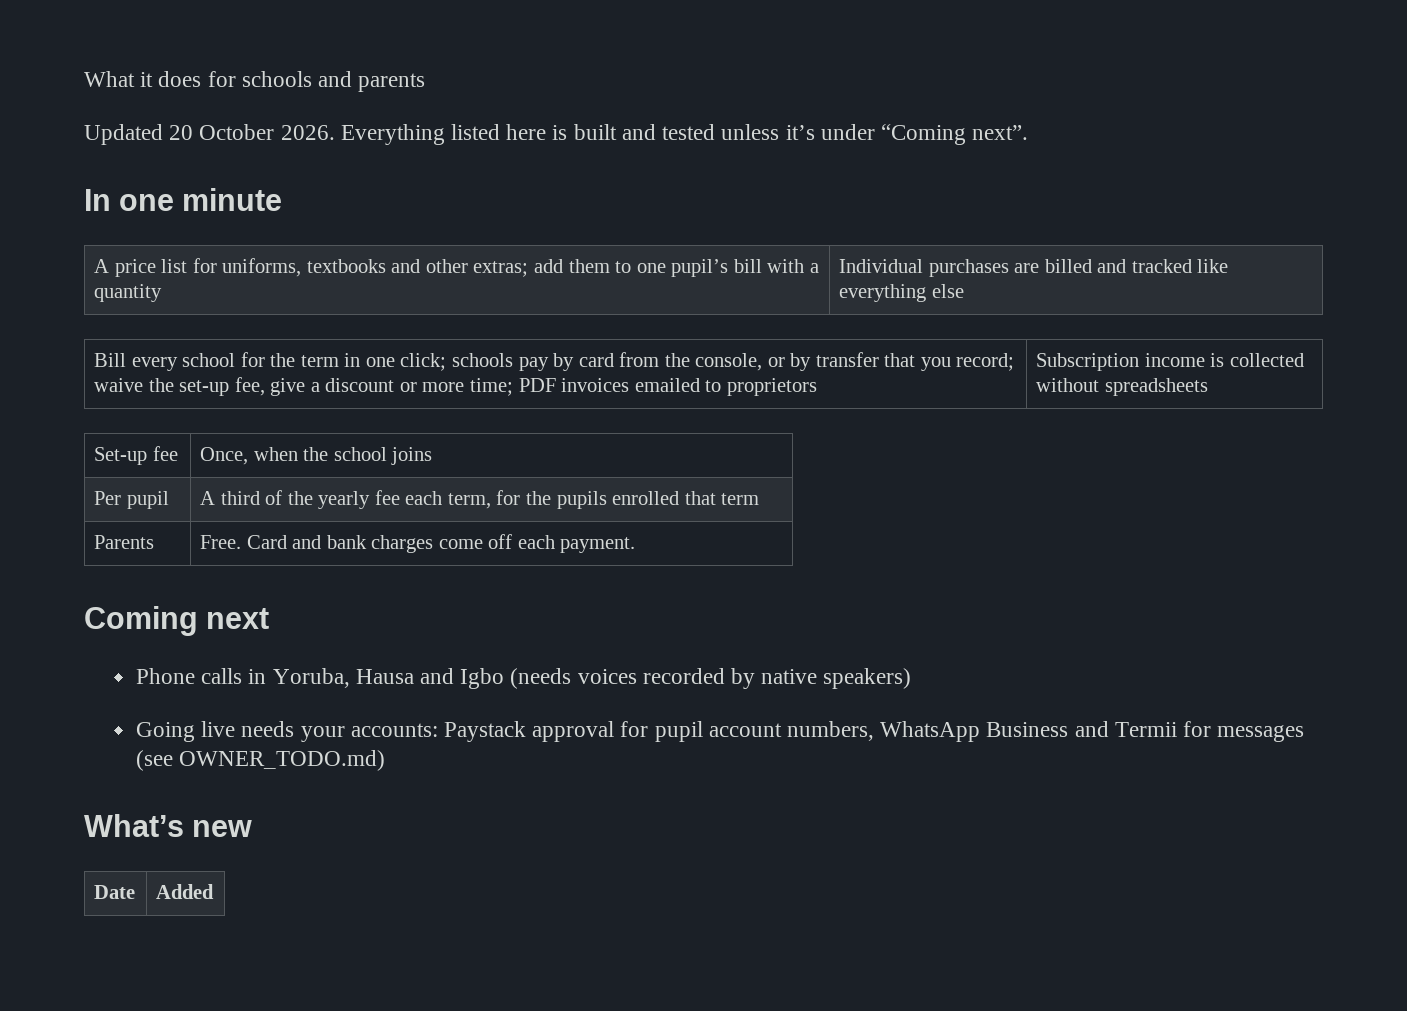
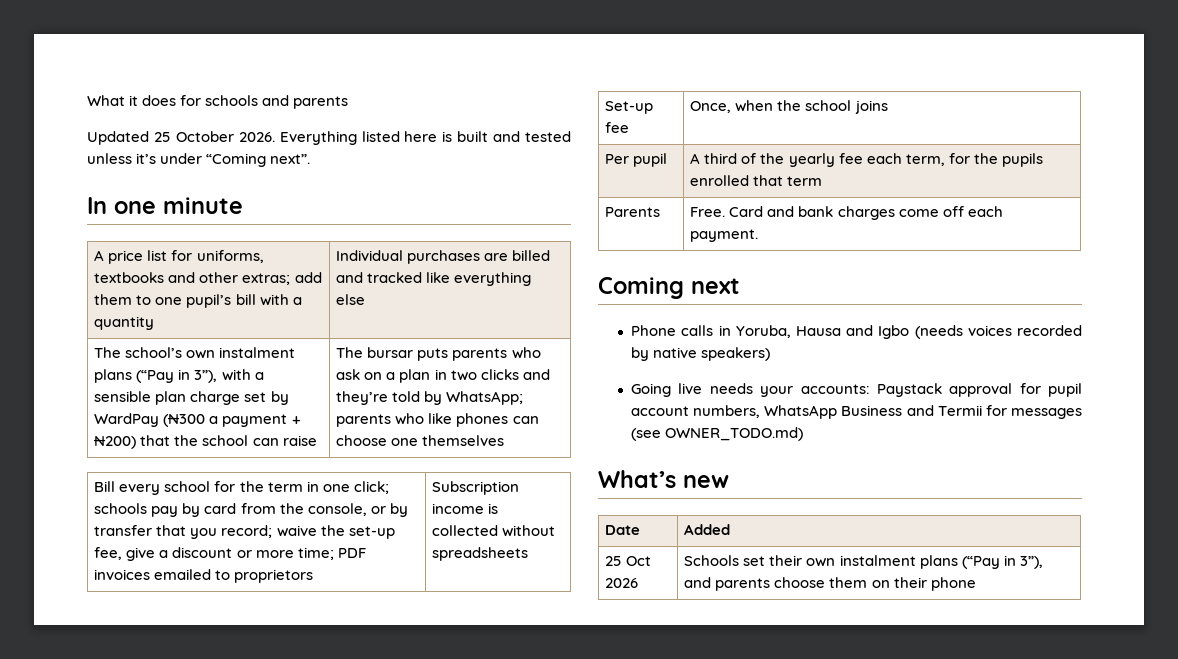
[169,125,194,140] 20 -> [153,132,171,142] 25
(964, 291) none -> [94,347,296,359] [94,369,264,383] [94,391,289,405] [94,413,301,427] [93,435,317,449] [336,347,541,361] [336,369,550,383] [336,391,524,405] [336,413,539,427] [336,435,505,446] // The school’s own instalment plans (“Pay in 3”), with a sensible plan charge set by WardPay (₦300 a payment + ₦200) that the school can raise | The bursar puts parents who ask on a plan in two clicks and they’re told by WhatsApp; parents who like phones can choose one themselves
(215, 891) none -> [605,556,652,566] [605,578,639,588] [684,555,1043,569] [684,577,976,591] // 25 Oct 2026 | Schools set their own instalment plans (“Pay in 3”), and parents choose them on their phone

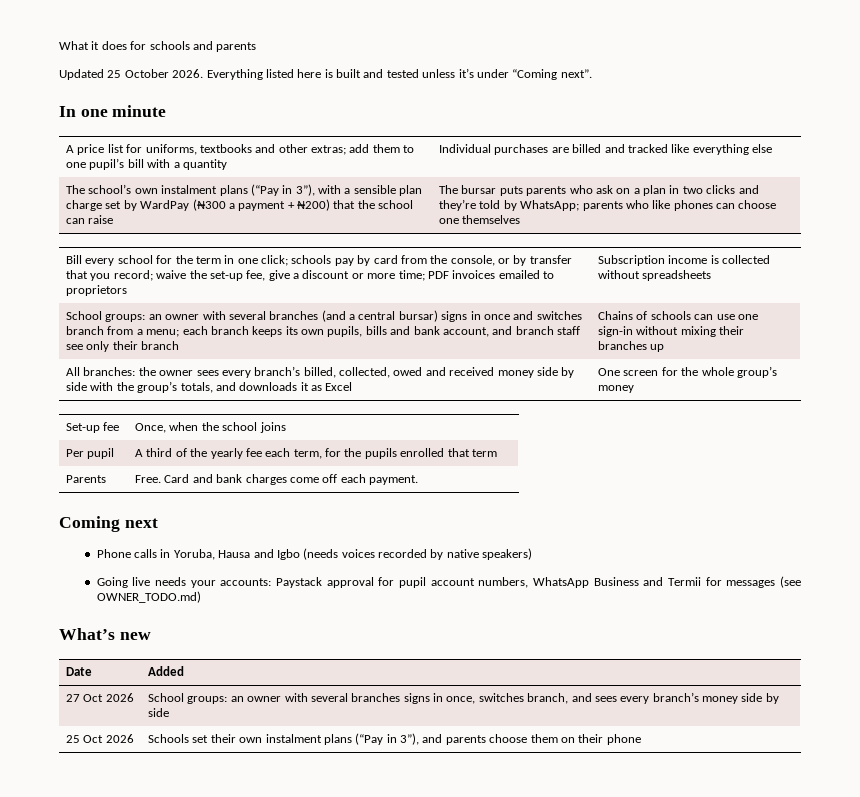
(529, 554) none -> [66,310,582,322] [66,326,581,337] [66,341,180,352] [598,311,758,320] [598,326,745,337] [598,341,665,352] [66,366,575,378] [66,381,353,393] [598,366,777,378] [598,385,635,393] // School groups: an owner with several branches (and a central bursar) signs in once and switches branch from a menu; each branch keeps its own pupils, bills and bank account, and branch staff see only their branch | Chains of schools can use one sign-in without mixing their branches up // All branches: the owner sees every branch’s billed, collected, owed and received money side by side with the group’s totals, and downloads it as Excel | One screen for the whole group’s money
(731, 529) none -> [66,693,134,702] [148,692,779,704] [148,708,170,717] // 27 Oct 2026 | School groups: an owner with several branches signs in once, switches branch, and sees every branch’s money side by side

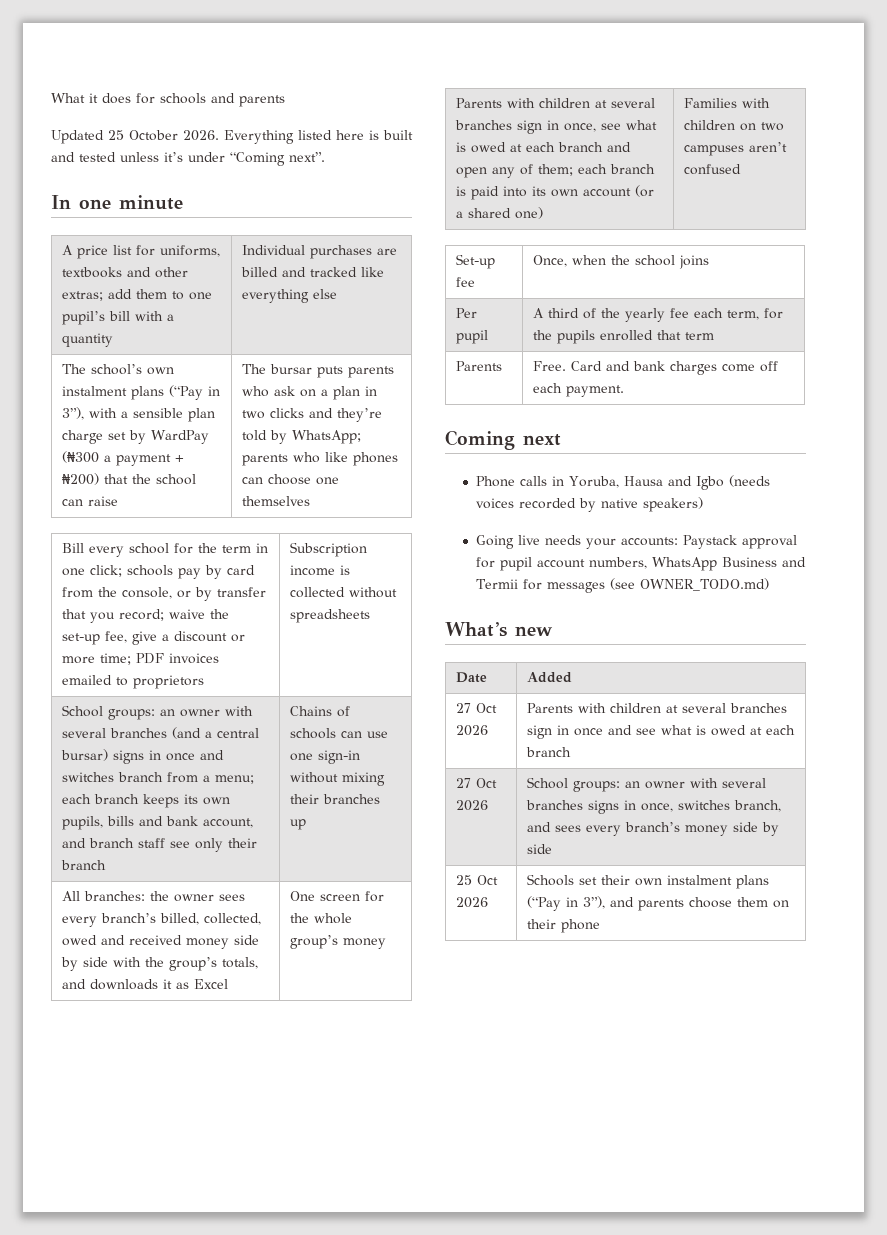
(635, 389) none -> [456,98,656,108] [455,120,658,134] [456,142,632,153] [456,164,656,178] [456,185,655,200] [456,207,544,219] [684,98,771,108] [684,120,785,131] [684,142,788,156] [684,164,742,175] // Parents with children at several branches sign in once, see what is owed at each branch and open any of them; each branch is paid into its own account (or a shared one) | Families with children on two campuses aren’t confused
(185, 671) none -> [456,703,498,713] [456,725,489,736] [527,703,788,713] [527,725,796,739] [526,747,572,757] // 27 Oct 2026 | Parents with children at several branches sign in once and see what is owed at each branch

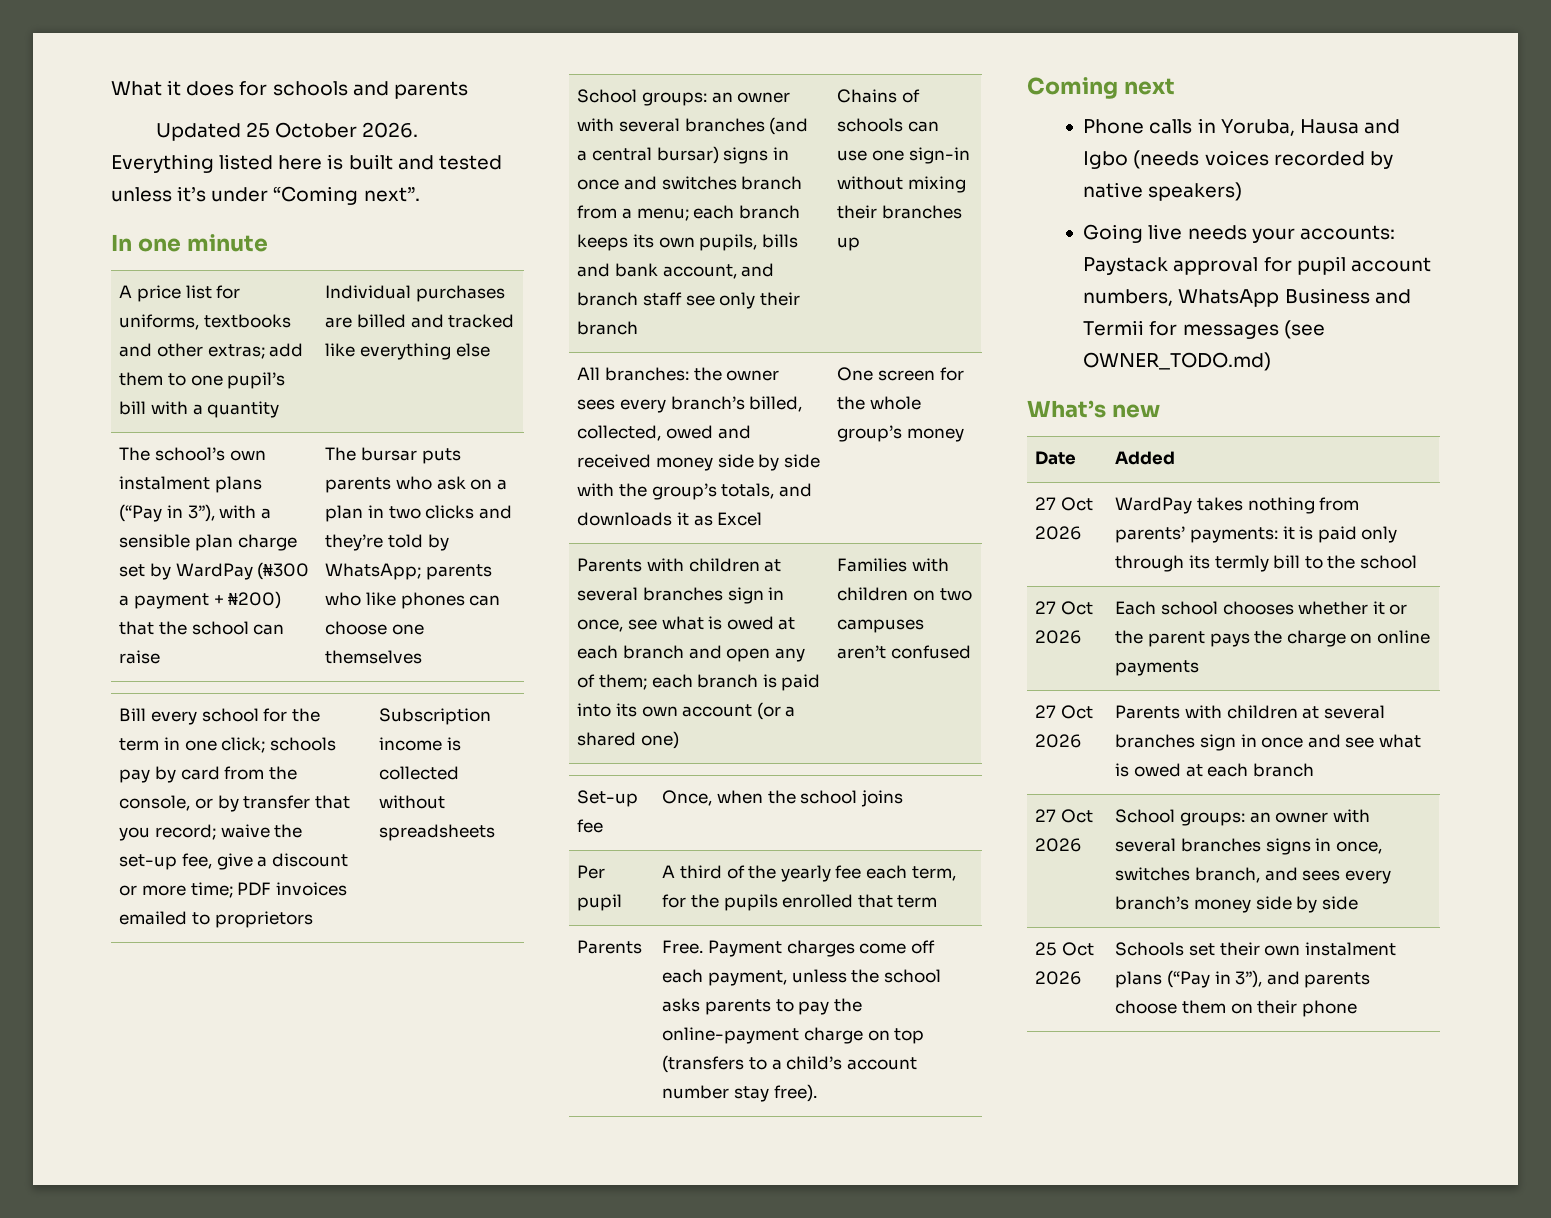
[571,361,666,371] Card and bank -> [708,940,783,957] Payment
[566,385,625,397] payment. -> [708,969,941,986] [662,998,862,1015] [662,1027,925,1044] [662,1055,917,1073] [662,1084,817,1102] payment, unless the school asks parents to pay the online-payment charge on top (transfers to a child’s account number stay free).
(573, 677) none -> [1035,497,1094,511] [1035,526,1082,540] [1115,497,1360,514] [1115,526,1398,543] [1115,555,1417,572] [1035,601,1094,615] [1035,630,1082,644] [1115,601,1408,615] [1115,630,1430,647] [1115,660,1200,676] // 27 Oct 2026 | WardPay takes nothing from parents’ payments: it is paid only through its termly bill to the school // 27 Oct 2026 | Each school chooses whether it or the parent pays the charge on online payments

